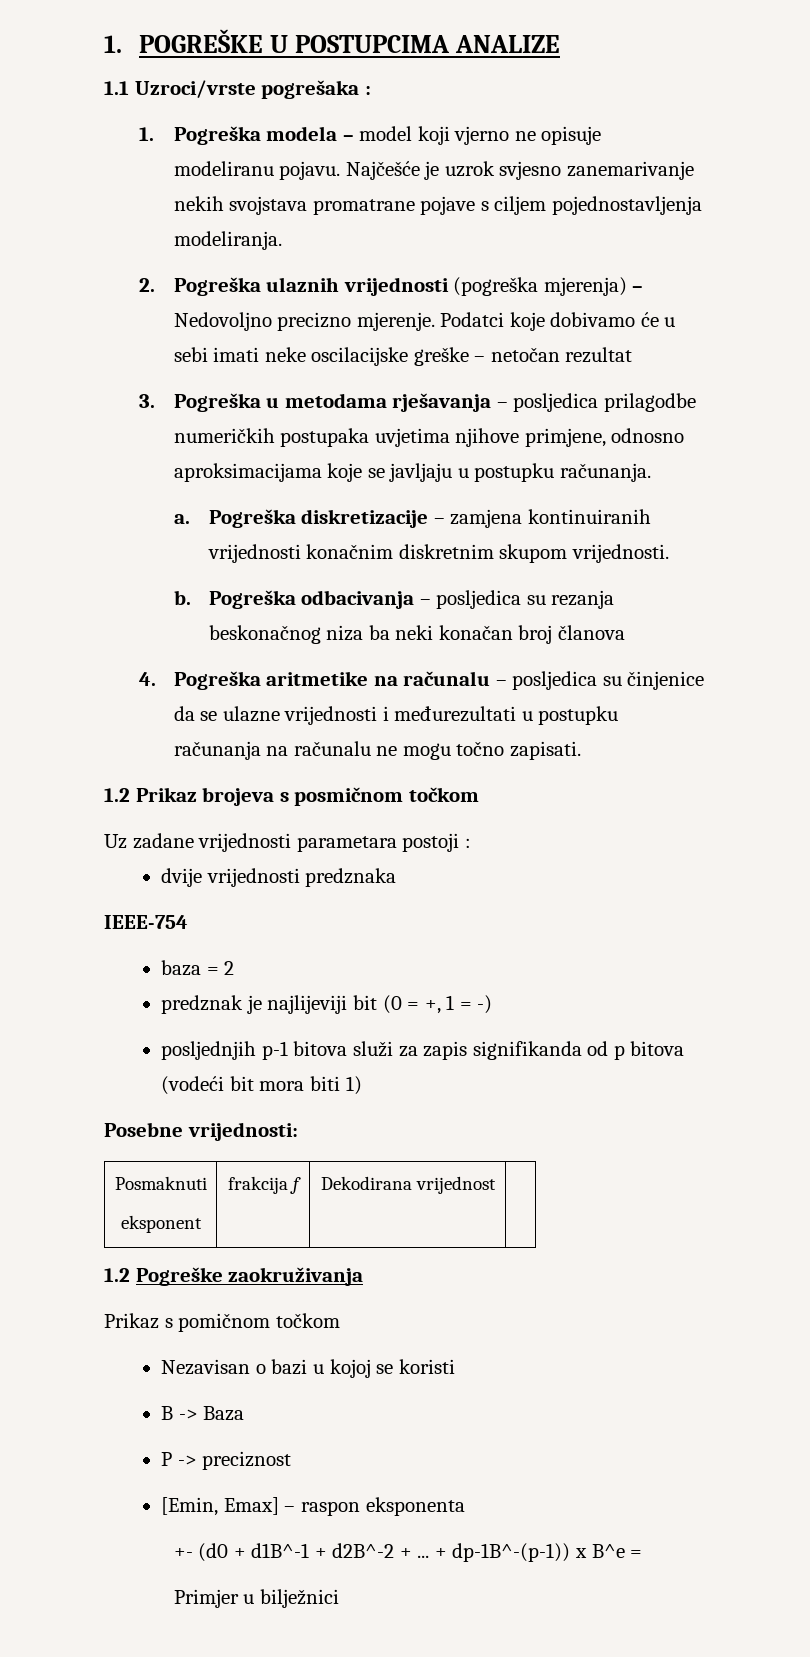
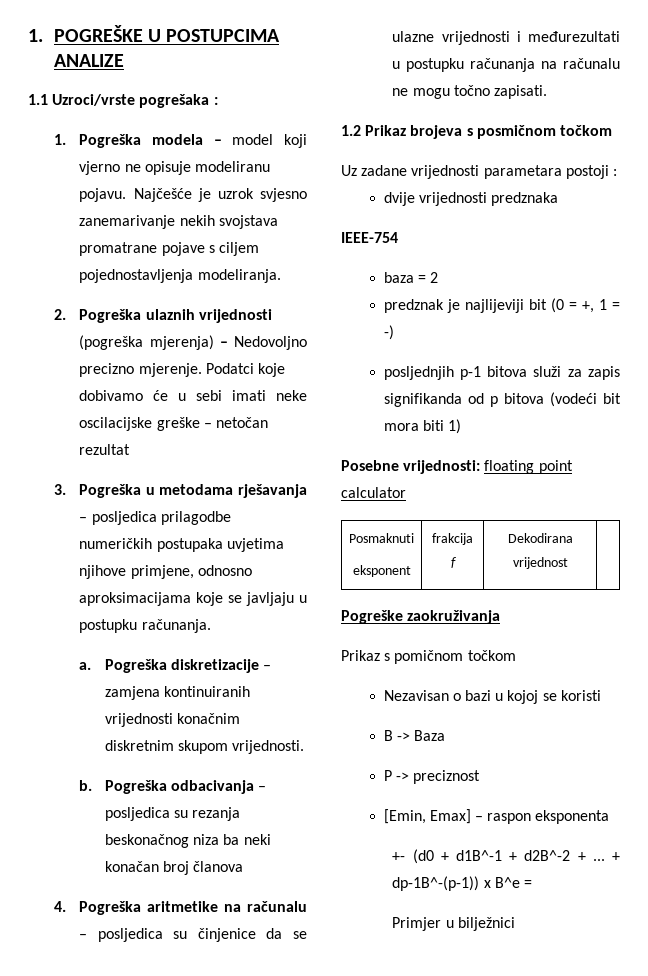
(298, 1131) none -> [484,460,573,474] [341,487,406,498] floating point calculator
[104,1268,130,1282] 1.2 -> (568, 563) none

